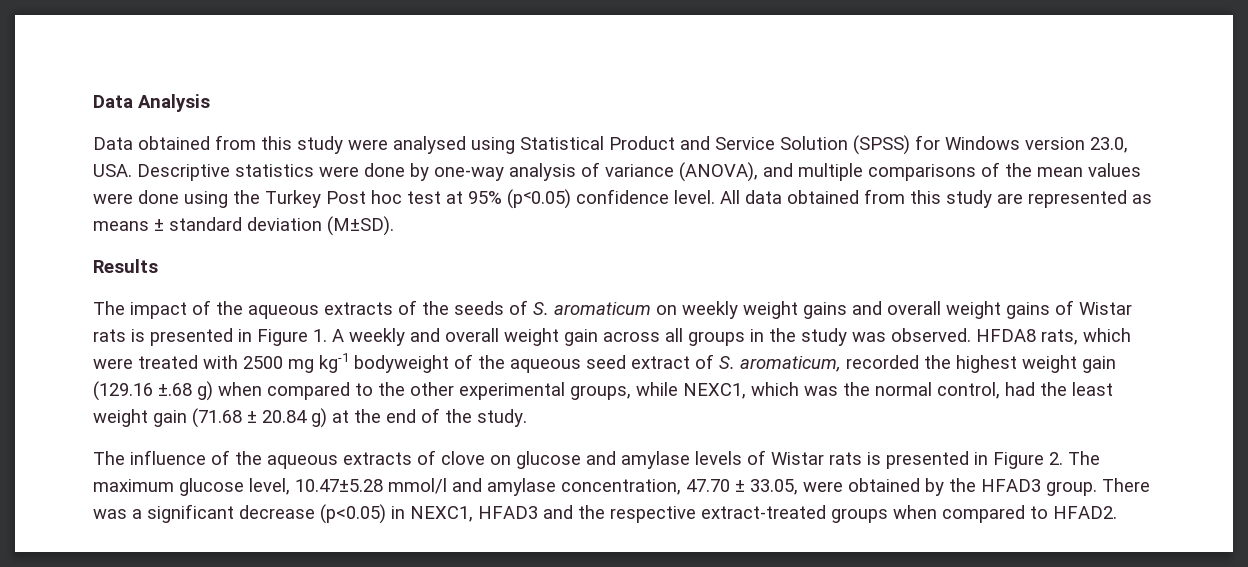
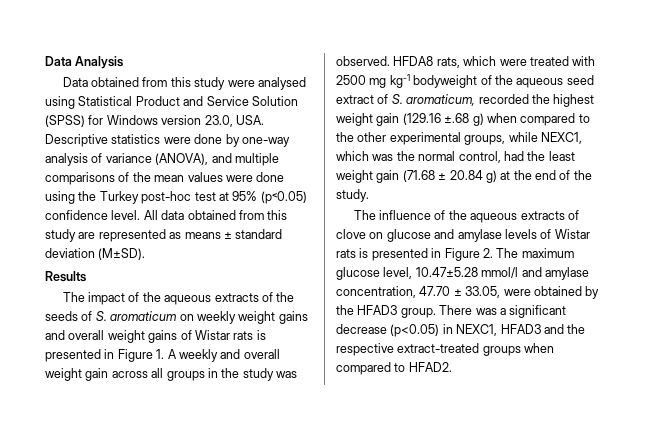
[326,190,402,204] Post hoc -> [141,191,192,204] post-hoc

